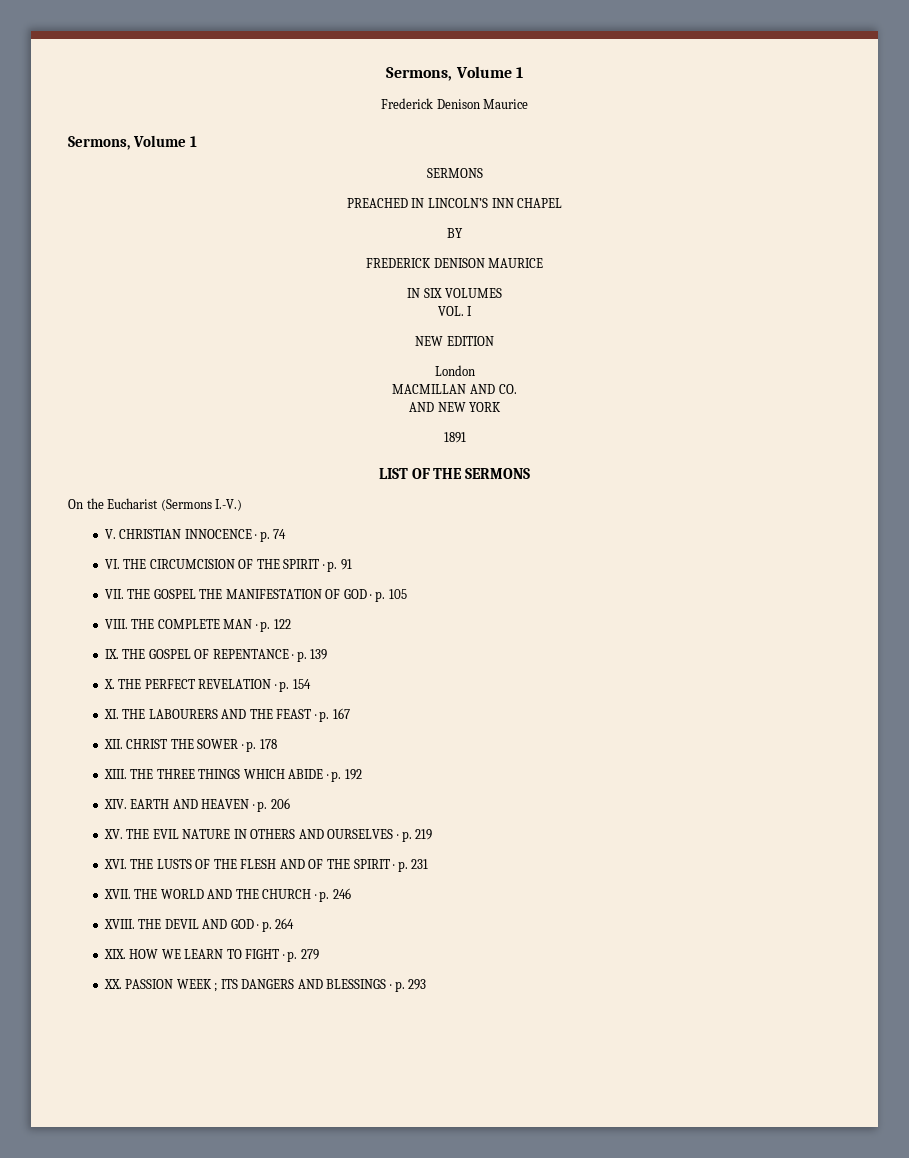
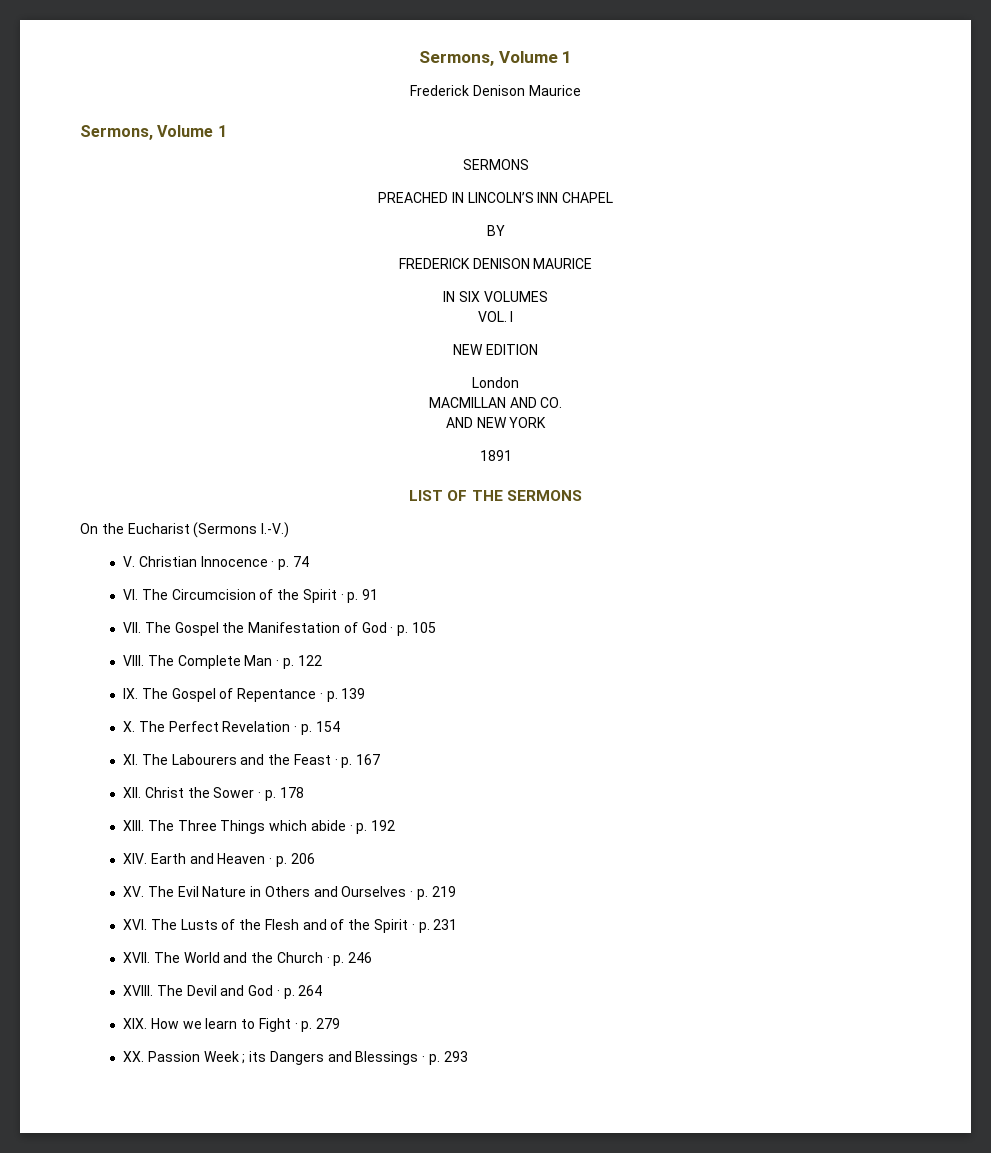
[119,529,252,539] CHRISTIAN INNOCENCE -> [138,556,268,567] Christian Innocence
[123,559,320,569] THE CIRCUMCISION OF THE SPIRIT -> [141,589,337,603] The Circumcision of the Spirit
[127,589,367,599] THE GOSPEL THE MANIFESTATION OF GOD -> [144,622,387,636] The Gospel the Manifestation of God
[131,619,253,629] THE COMPLETE MAN -> [147,655,273,669] The Complete Man
[122,649,289,659] THE GOSPEL OF REPENTANCE -> [141,688,317,702] The Gospel of Repentance
[118,679,272,689] THE PERFECT REVELATION -> [138,721,291,732] The Perfect Revelation
[122,709,312,719] THE LABOURERS AND THE FEAST -> [141,754,331,765] The Labourers and the Feast
[126,739,239,749] CHRIST THE SOWER -> [144,787,255,798] Christ the Sower
[130,769,324,779] THE THREE THINGS WHICH ABIDE -> [147,820,346,834] The Three Things which abide
[130,799,250,809] EARTH AND HEAVEN -> [150,853,266,864] Earth and Heaven
[126,829,433,842] [103,859,390,869] THE EVIL NATURE IN OTHERS AND OURSELVES · p. 219 // XVI. THE LUSTS OF THE FLESH AND OF THE SPIRIT -> [147,886,456,900] [122,919,409,933] The Evil Nature in Others and Ourselves · p. 219 // XVI. The Lusts of the Flesh and of the Spirit
[134,889,312,899] THE WORLD AND THE CHURCH -> [153,952,323,963] The World and the Church
[138,919,254,929] THE DEVIL AND GOD -> [156,985,274,996] The Devil and God
[129,949,280,959] HOW WE LEARN TO FIGHT -> [150,1018,291,1032] How we learn to Fight
[125,979,387,992] PASSION WEEK ; ITS DANGERS AND BLESSINGS -> [147,1051,419,1065] Passion Week ; its Dangers and Blessings

